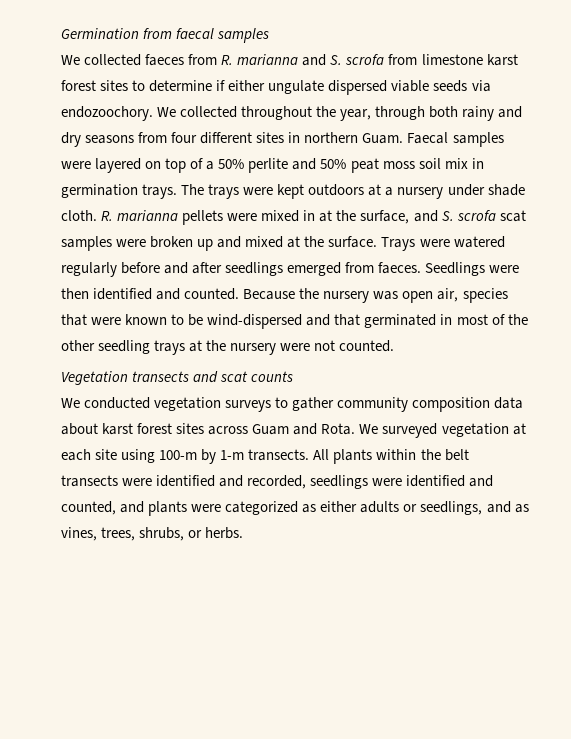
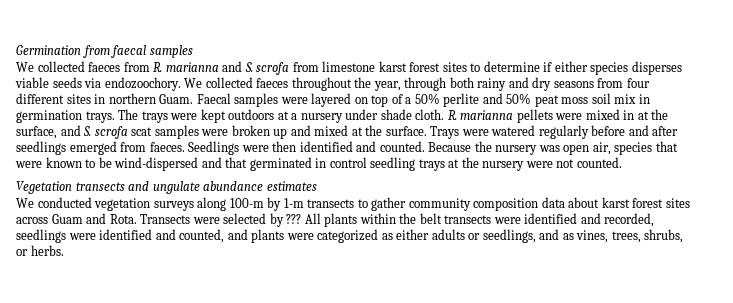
[268,80,388,95] ungulate dispersed -> [590,61,682,75] species disperses
(238, 112) none -> [256,78,289,88] faeces
[456,314,528,325] [61,340,95,351] most of the other -> [329,157,367,168] control
[220,371,294,382] scat counts -> [152,181,317,194] ungulate abundance estimates
(272, 406) none -> [197,197,355,211] along 100-m by 1-m transects
[359,423,526,438] [61,449,310,464] We surveyed vegetation at each site using 100-m by 1-m transects. -> [140,213,302,227] Transects were selected by ???

